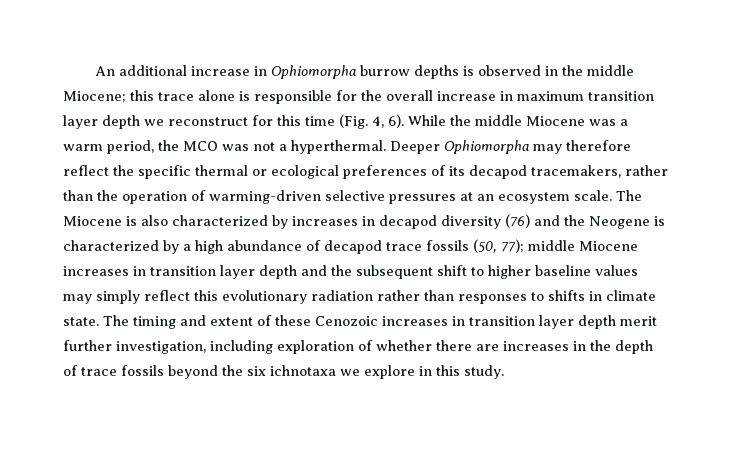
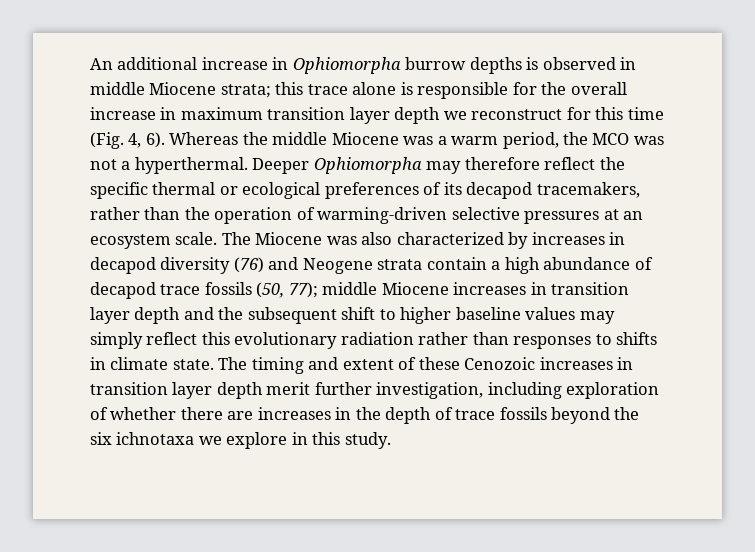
[562,65,635,76] [63,91,126,103] the middle Miocene; -> [90,82,271,98] middle Miocene strata;
[408,115,446,126] While -> [169,132,239,145] Whereas
[126,216,137,226] is -> [326,236,357,245] was
[564,215,665,229] [63,240,179,254] the Neogene is characterized by -> [302,257,487,274] Neogene strata contain

